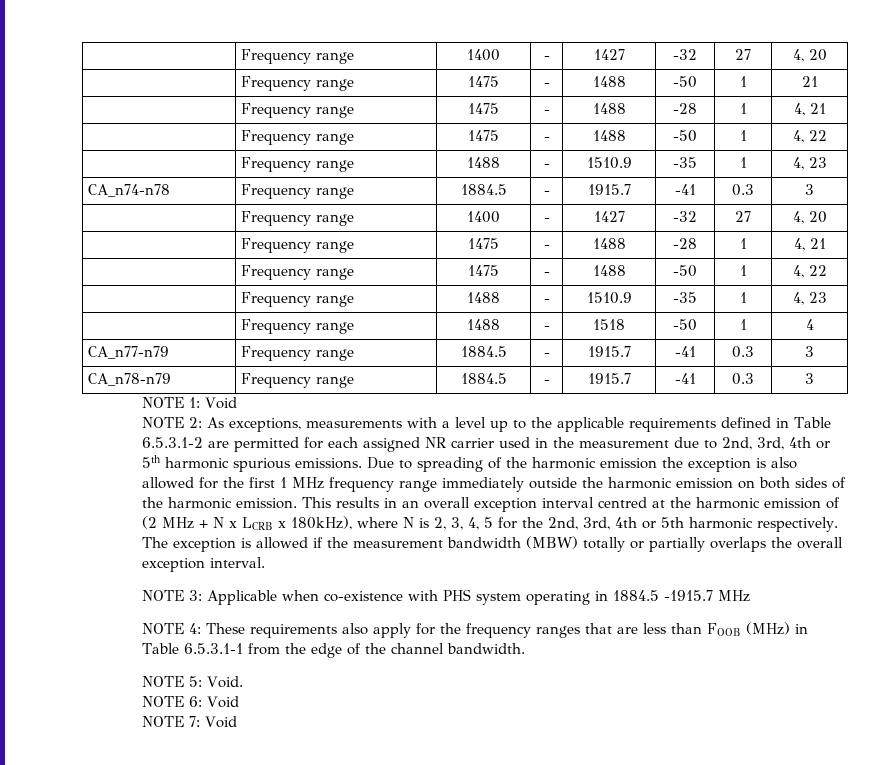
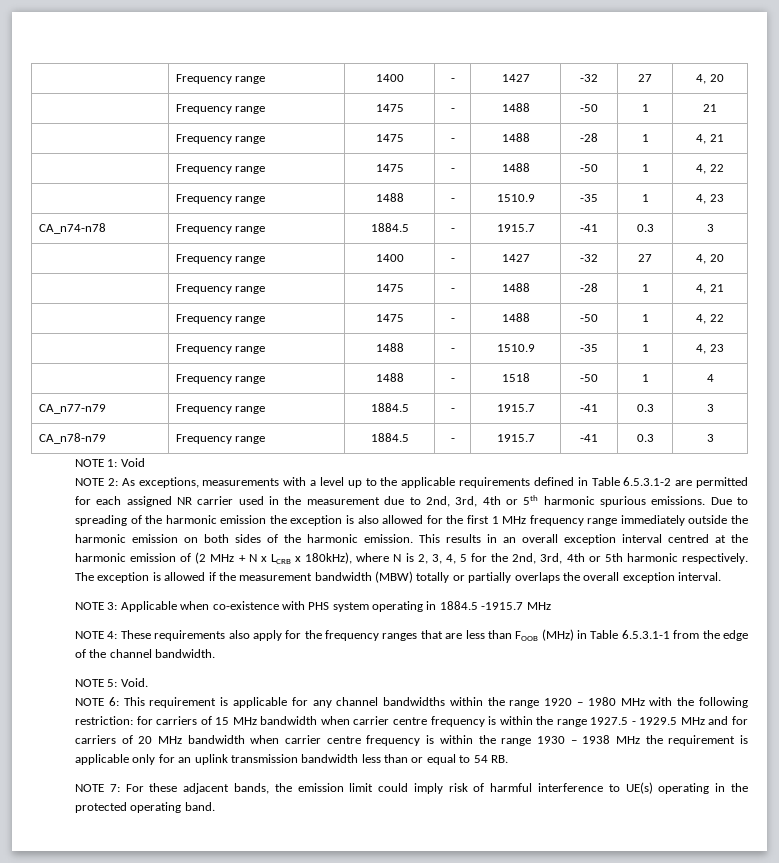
[206,696,239,708] [141,716,237,728] Void // NOTE 7: Void -> [123,697,749,708] [75,716,749,727] [75,735,748,746] [75,754,508,765] [75,782,749,794] [75,802,215,813] This requirement is applicable for any channel bandwidths within the range 1920 – 1980 MHz with the following restriction: for carriers of 15 MHz bandwidth when carrier centre frequency is within the range 1927.5 - 1929.5 MHz and for carriers of 20 MHz bandwidth when carrier centre frequency is within the range 1930 – 1938 MHz the requirement is applicable only for an uplink transmission bandwidth less than or equal to 54 RB. // NOTE 7: For these adjacent bands, the emission limit could imply risk of harmful interference to UE(s) operating in the protected operating band.

